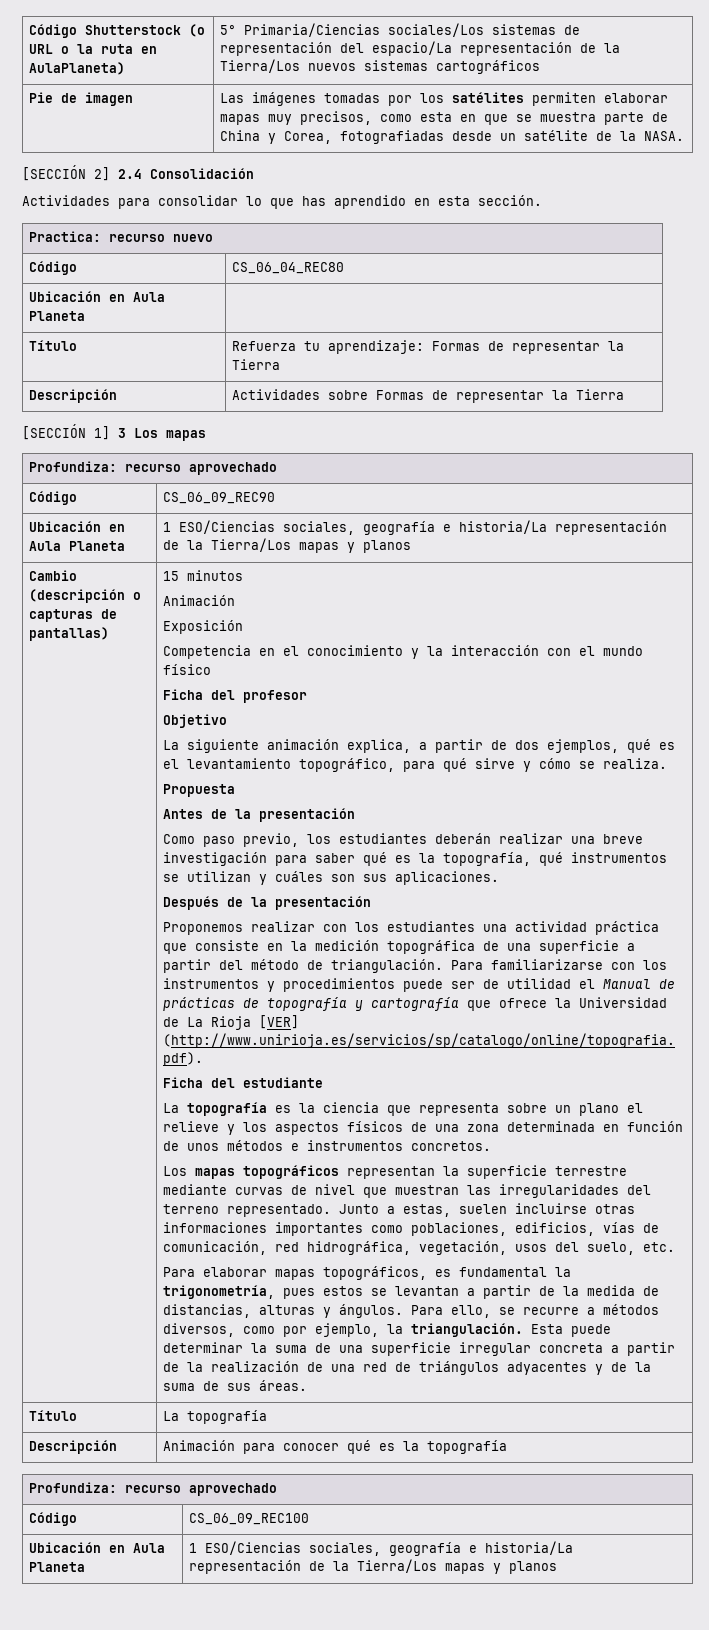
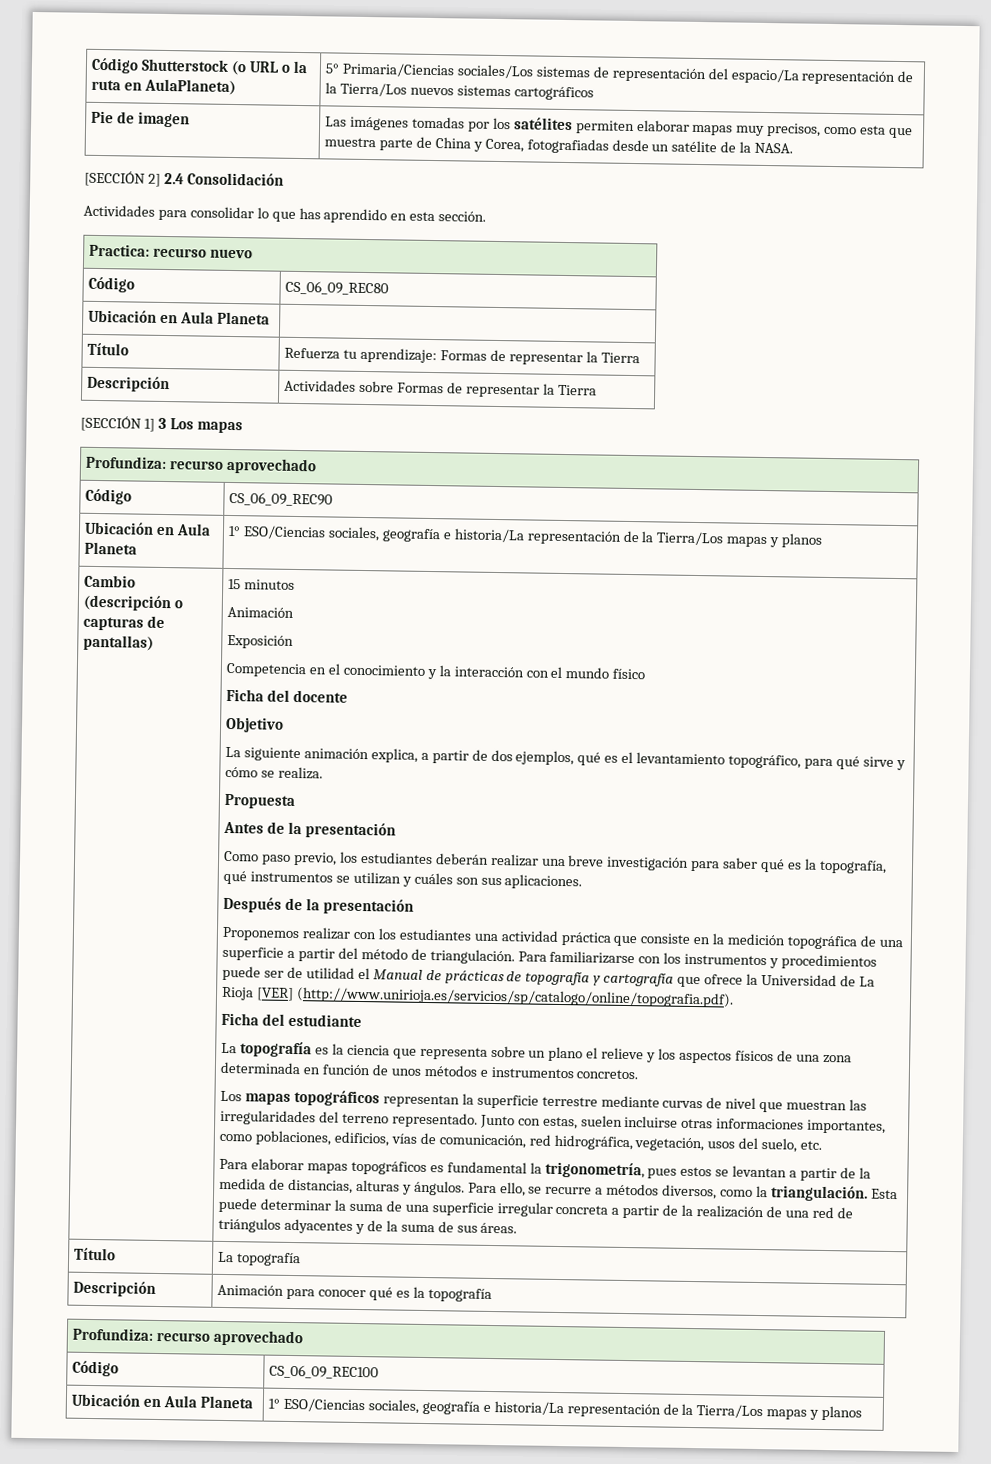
[459,114,532,125] en que se -> [888,127,914,139] que
[231,262,344,274] CS_06_04_REC80 -> [285,280,390,296] CS_06_09_REC80
[162,522,171,532] 1 -> [228,525,242,537] 1°
[242,690,307,703] profesor -> [292,689,348,703] docente
[386,1206,395,1214] a -> [517,1118,541,1126] con
[274,1222,363,1236] importantes -> [807,1119,887,1134] importantes,
[322,1266,427,1280] topográficos, -> [350,1160,427,1176] topográficos
[282,1323,379,1337] por ejemplo, -> (754, 1193) none
[188,1543,197,1553] 1 -> [268,1398,281,1409] 1°

